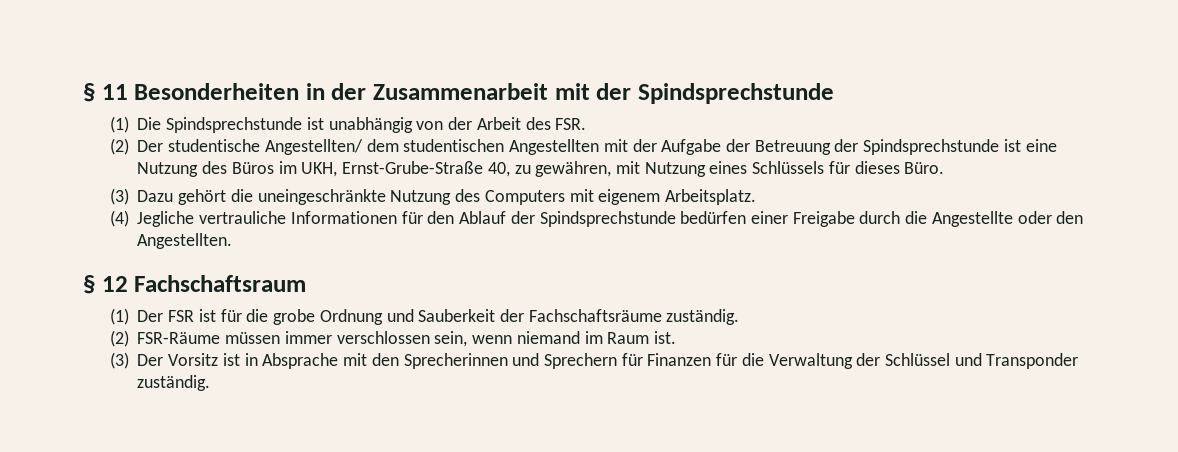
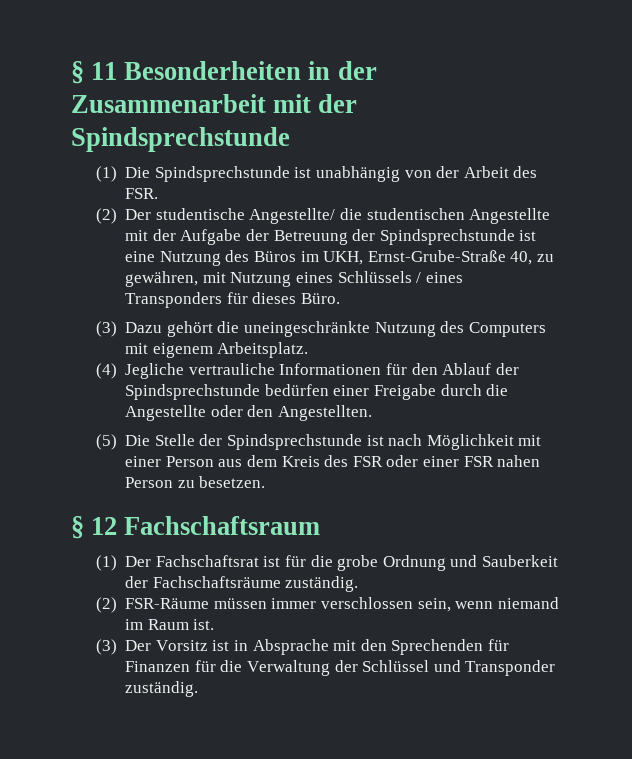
[264,139,600,155] Angestellten/ dem studentischen Angestellten -> [249,208,551,224] Angestellte/ die studentischen Angestellte
(825, 167) none -> [416,272,463,283] [125,292,223,308] / eines Transponders
(233, 241) none -> [95,434,542,450] [125,455,541,467] [125,476,266,488] // (5) Die Stelle der Spindsprechstunde ist nach Möglichkeit mit einer Person aus dem Kreis des FSR oder einer FSR nahen Person zu besetzen.
[168,310,195,322] FSR -> [155,555,259,567] Fachschaftsrat
[403,353,617,369] Sprecherinnen und Sprechern -> [391,639,484,655] Sprechenden

